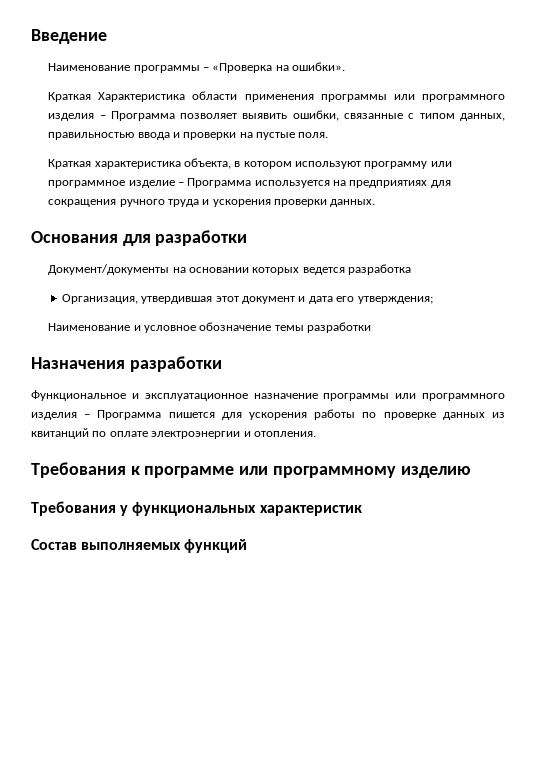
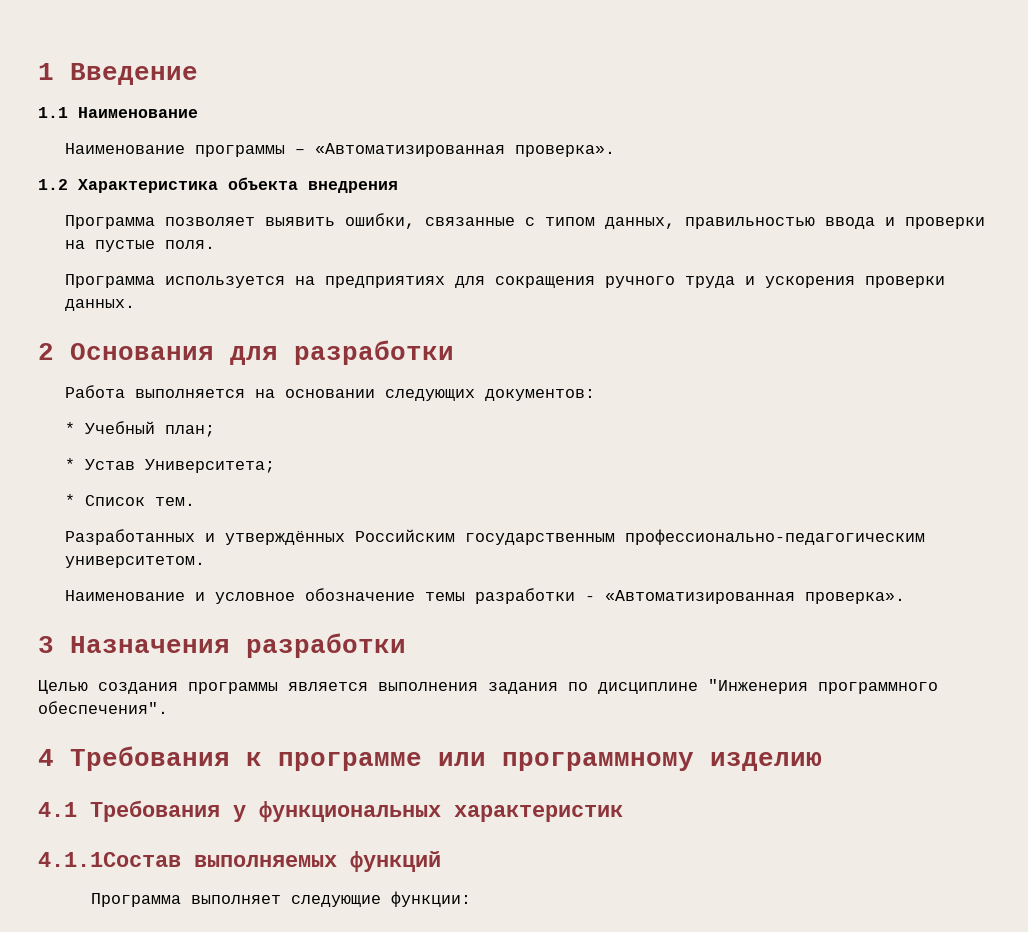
(31, 36) none -> [38,63,54,80] 1
(107, 36) none -> [38,107,198,118] // 1.1 Наименование
[212,62,346,73] [48,91,505,102] [48,113,106,121] «Проверка на ошибки». // Краткая Характеристика области применения программы или программного изделия – -> [314,143,615,157] [38,177,398,193] «Автоматизированная проверка». // 1.2 Характеристика объекта внедрения //
[48,158,452,169] [48,180,184,188] Краткая характеристика объекта, в котором используют программу или программное изделие – -> (215, 244) none
(376, 203) none -> [38,343,54,360] 2
[48,264,412,275] [61,294,433,304] Документ/документы на основании которых ведется разработка // Организация, утвердившая этот документ и дата его утверждения; -> [64,385,595,401] [64,421,215,437] [64,458,275,473] [64,494,195,506] [64,529,925,545] [64,556,205,568] Работа выполняется на основании следующих документов: // * Учебный план; // * Устав Университета; // * Список тем. // Разработанных и утверждённых Российским государственным профессионально-педагогическим университетом.
[31,356,222,372] [31,390,505,401] [31,409,505,420] [31,428,316,439] // Назначения разработки // Функциональное и эксплуатационное назначение программы или программного изделия – Программа пишется для ускорения работы по проверке данных из квитанций по оплате электроэнергии и отопления. // -> [584,590,905,604] [38,633,406,658] [38,679,938,694] [38,701,168,714] [38,749,54,766] - «Автоматизированная проверка». // 3 Назначения разработки // Целью создания программы является выполнения задания по дисциплине "Инженерия программного обеспечения". // 4
(471, 472) none -> [38,802,77,817] 4.1
[31,539,77,550] Состав -> [38,852,181,867] 4.1.1Состав
(248, 546) none -> [91,891,472,907] // Программа выполняет следующие функции:

